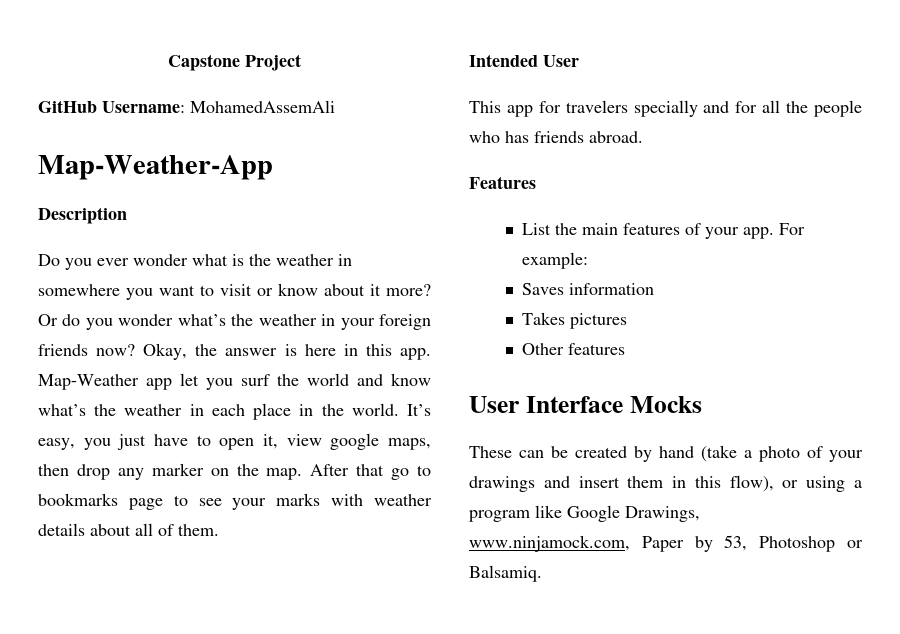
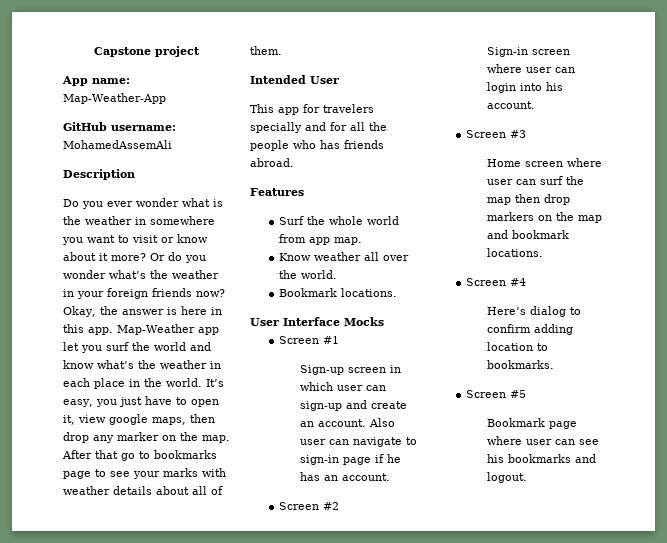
[245,54,301,71] Project -> [155,46,200,57] [62,76,130,86] [63,93,166,104] project // App name: Map-Weather-App
[102,101,185,113] Username: -> [111,125,176,131] username:
[38,155,273,180] // Map-Weather-App -> (172, 144) none
[522,223,806,239] [522,252,589,269] [522,283,655,295] [522,312,628,329] [522,343,626,355] [469,396,702,413] [469,445,863,462] [469,475,862,492] [469,505,700,522] [469,535,863,552] [469,565,542,582] List the main features of your app. For example: // Saves information // Takes pictures // Other features // User Interface Mocks // These can be created by hand (take a photo of your drawings and insert them in this flow), or using a program like Google Drawings, www.ninjamock.com, Paper by 53, Photoshop or Balsamiq. -> [278,216,399,225] [278,234,362,245] [278,252,409,261] [278,270,337,279] [278,288,397,297] [250,317,384,326] [278,336,339,344] [299,365,401,375] [299,382,386,391] [299,400,407,411] [299,418,395,427] [299,437,417,447] [299,454,401,465] [299,472,390,481] [278,502,339,510] [486,47,570,57] [486,64,575,73] [486,82,563,93] [486,101,535,109] [465,130,526,138] [486,158,602,167] [486,176,584,185] [486,194,570,205] [486,212,602,223] [486,230,569,239] [486,248,543,257] [465,278,526,286] [486,306,581,317] [486,324,573,335] [486,342,548,351] [486,360,554,369] [465,390,526,398] [486,418,577,429] [486,436,599,445] [486,454,596,463] [486,472,527,483] Surf the whole world from app map. // Know weather all over the world. // Bookmark locations. // User Interface Mocks // Screen #1 // Sign-up screen in which user can sign-up and create an account. Also user can navigate to sign-in page if he has an account. // Screen #2 // Sign-in screen where user can login into his account. // Screen #3 // Home screen where user can surf the map then drop markers on the map and bookmark locations. // Screen #4 // Here’s dialog to confirm adding location to bookmarks. // Screen #5 // Bookmark page where user can see his bookmarks and logout.

